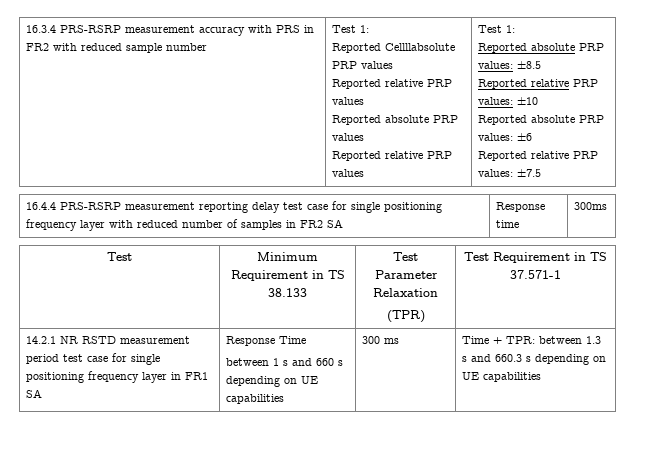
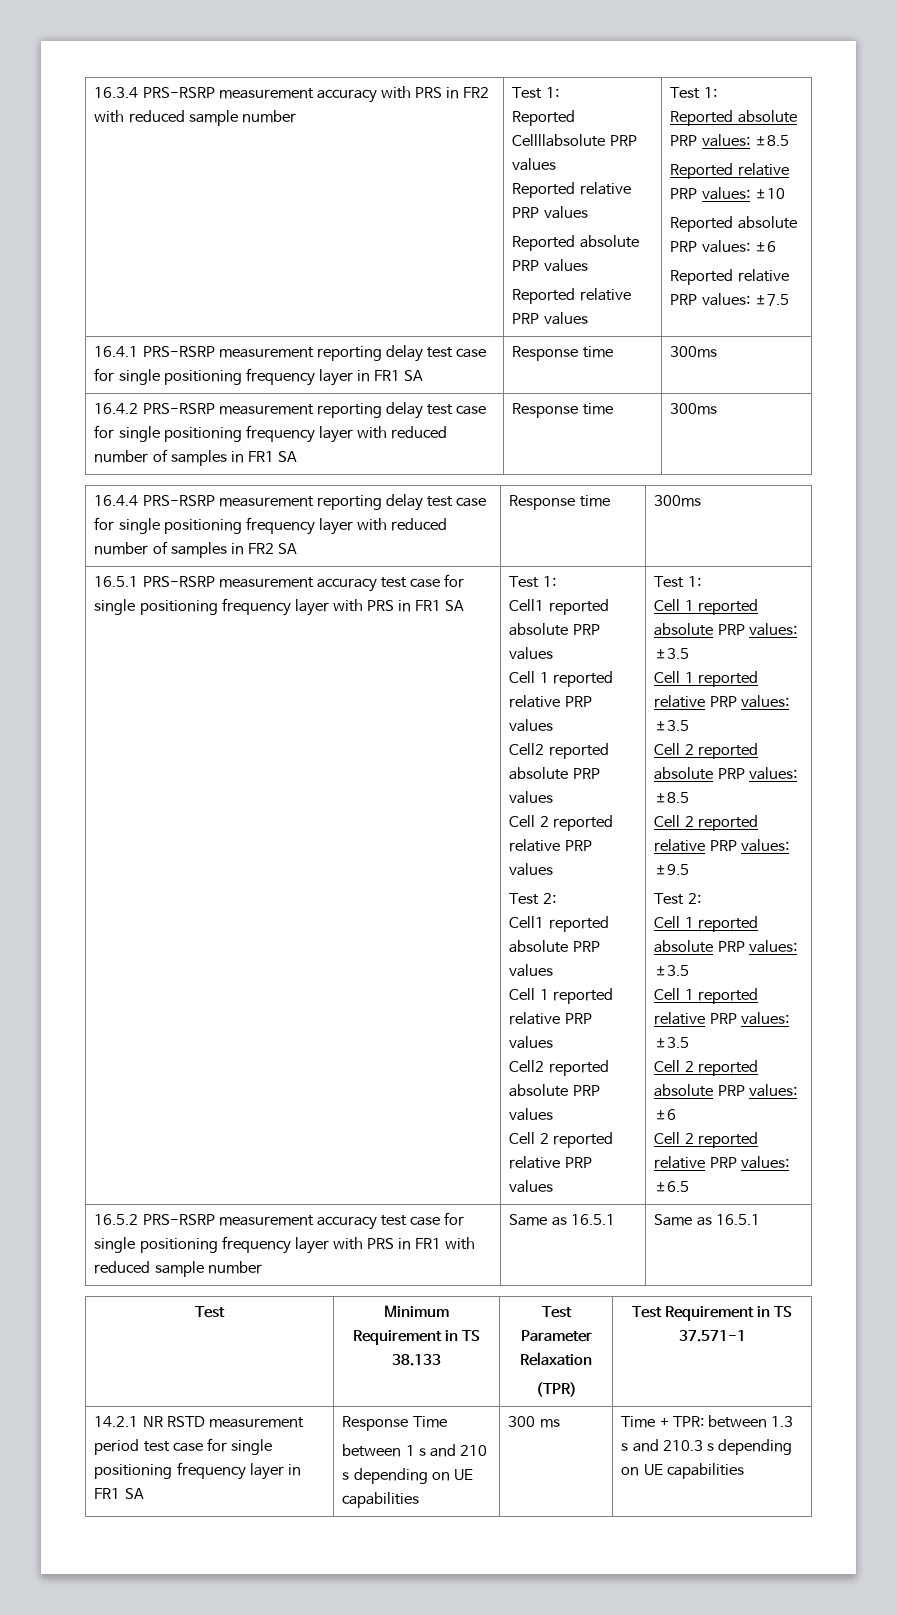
(541, 173) none -> [94,345,486,362] [94,368,423,386] [512,346,613,361] [670,346,718,358] [94,402,486,419] [94,425,447,443] [94,449,297,466] [512,403,613,418] [670,403,718,415] // 16.4.1 PRS-RSRP measurement reporting delay test case for single positioning frequency layer in FR1 SA | Response time | 300ms // 16.4.2 PRS-RSRP measurement reporting delay test case for single positioning frequency layer with reduced number of samples in FR1 SA | Response time | 300ms
(607, 206) none -> [94,574,464,592] [94,598,464,616] [509,576,556,588] [509,599,609,615] [509,623,600,636] [509,647,554,660] [509,671,613,687] [509,695,592,708] [509,719,554,732] [509,743,609,759] [509,767,600,780] [509,791,554,804] [509,815,613,831] [509,839,592,852] [509,863,554,876] [509,893,556,905] [509,916,609,932] [509,940,600,953] [509,964,554,977] [509,988,613,1004] [509,1012,592,1025] [509,1036,554,1049] [509,1060,609,1076] [509,1084,600,1097] [509,1108,554,1121] [509,1132,613,1148] [509,1156,592,1169] [509,1180,554,1193] [654,576,701,588] [654,599,758,615] [654,623,797,636] [654,648,690,659] [654,671,758,687] [654,695,789,708] [654,720,690,731] [654,743,758,759] [654,767,797,780] [654,792,690,803] [654,815,758,831] [654,839,789,852] [654,864,690,875] [654,893,701,905] [654,916,758,932] [654,940,797,953] [654,965,690,976] [654,988,758,1004] [654,1012,789,1025] [654,1037,690,1048] [654,1060,758,1076] [654,1084,797,1097] [654,1109,677,1120] [654,1132,758,1148] [654,1156,789,1169] [654,1181,690,1192] [94,1212,464,1230] [94,1236,475,1254] [94,1261,262,1277] [509,1214,615,1226] [654,1214,760,1226] // 16.5.1 PRS-RSRP measurement accuracy test case for single positioning frequency layer with PRS in FR1 SA | Test 1: // Cell1 reported absolute PRP values // Cell 1 reported relative PRP values // Cell2 reported absolute PRP values // Cell 2 reported relative PRP values // Test 2: // Cell1 reported absolute PRP values // Cell 1 reported relative PRP values // Cell2 reported absolute PRP values // Cell 2 reported relative PRP values | Test 1: // Cell 1 reported absolute PRP values: ±3.5 // Cell 1 reported relative PRP values: ±3.5 // Cell 2 reported absolute PRP values: ±8.5 // Cell 2 reported relative PRP values: ±9.5 // Test 2: // Cell 1 reported absolute PRP values: ±3.5 // Cell 1 reported relative PRP values: ±3.5 // Cell 2 reported absolute PRP values: ±6 // Cell 2 reported relative PRP values: ±6.5 // 16.5.2 PRS-RSRP measurement accuracy test case for single positioning frequency layer with PRS in FR1 with reduced sample number | Same as 16.5.1 | Same as 16.5.1
[315,358,334,366] 660 -> [459,1445,487,1456] 210
[494,354,522,362] 660.3 -> [662,1440,703,1451] 210.3

